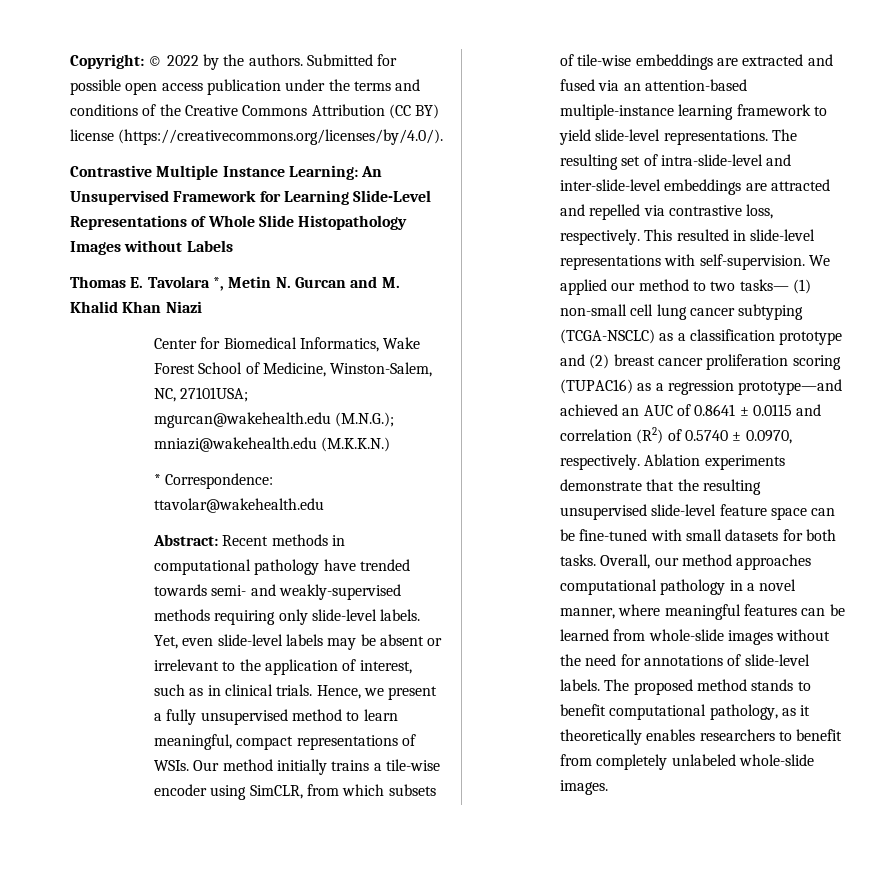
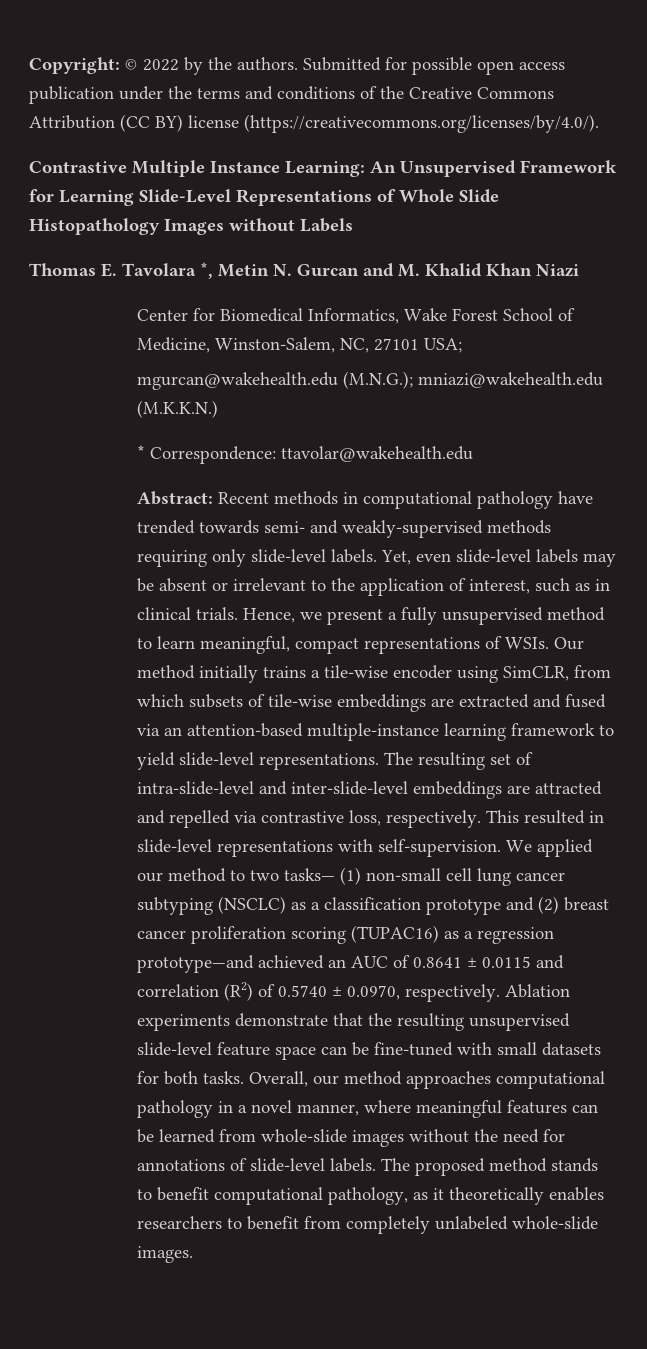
[180,387,249,402] 27101USA; -> [374,338,463,353] 27101 USA;
[560,329,656,344] (TCGA-NSCLC) -> [218,896,287,914] (NSCLC)

